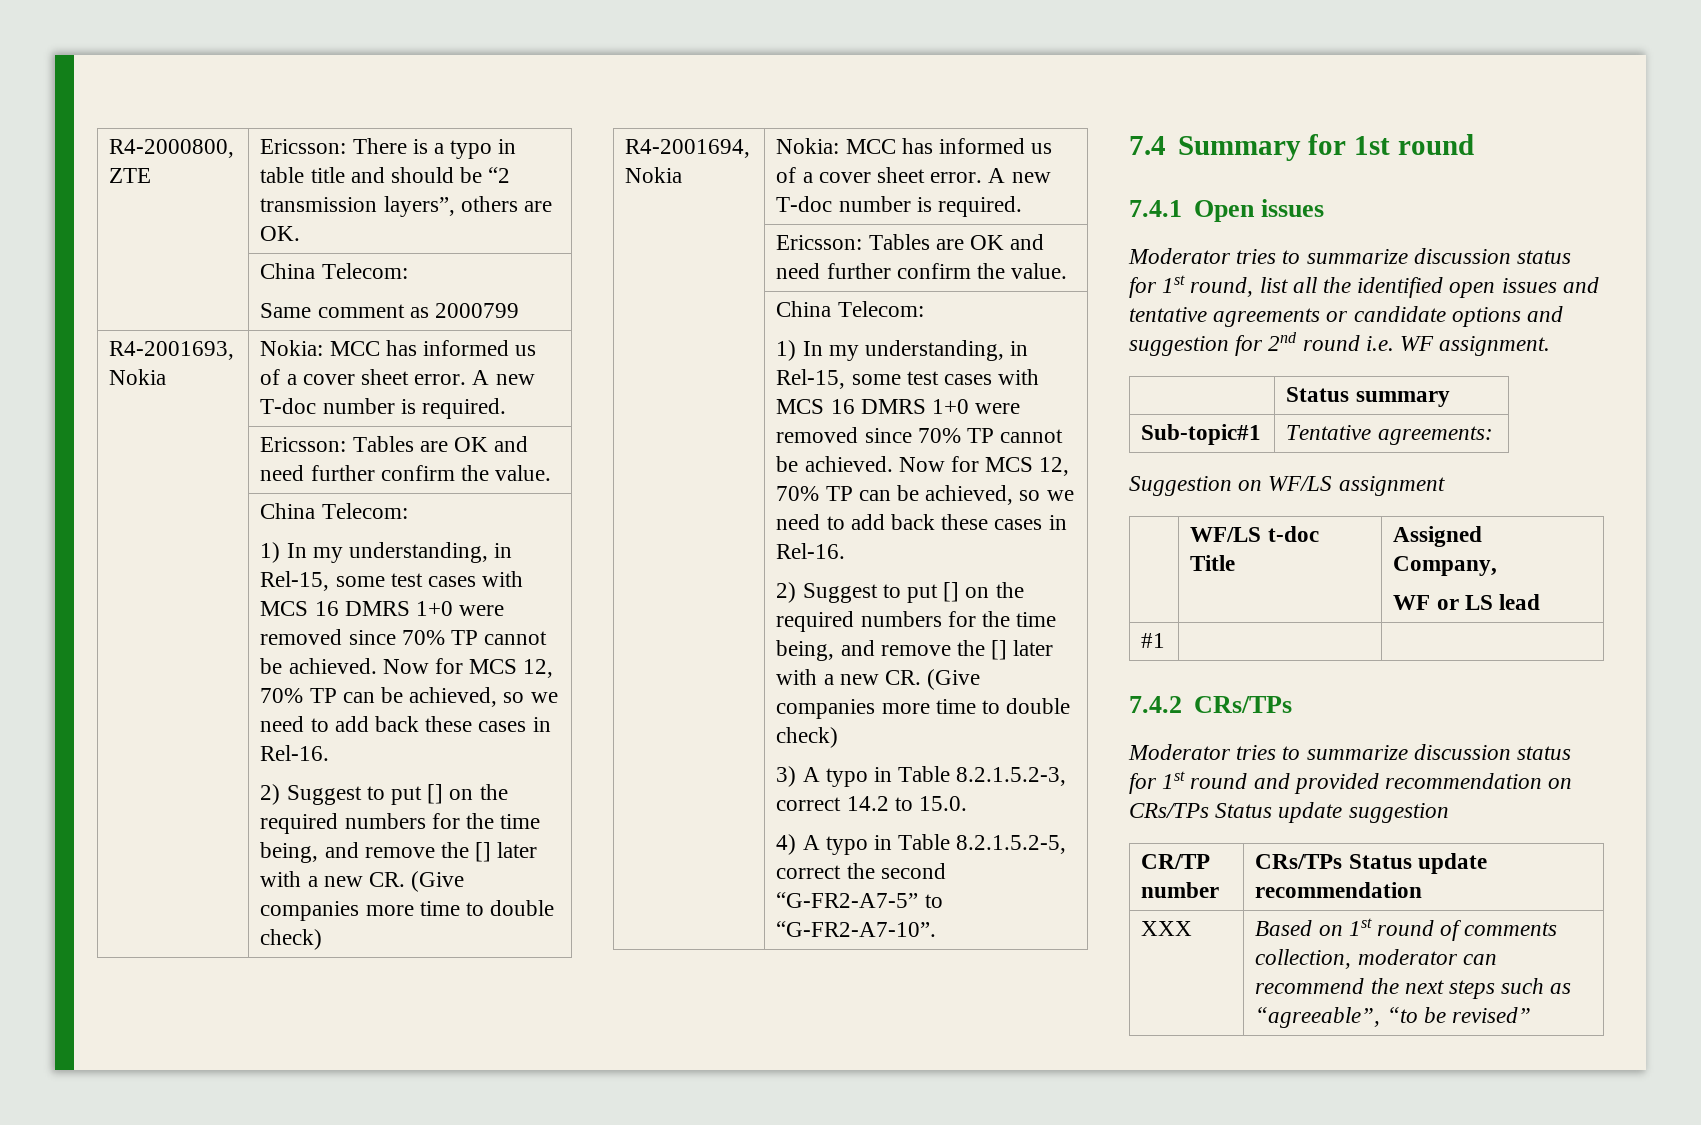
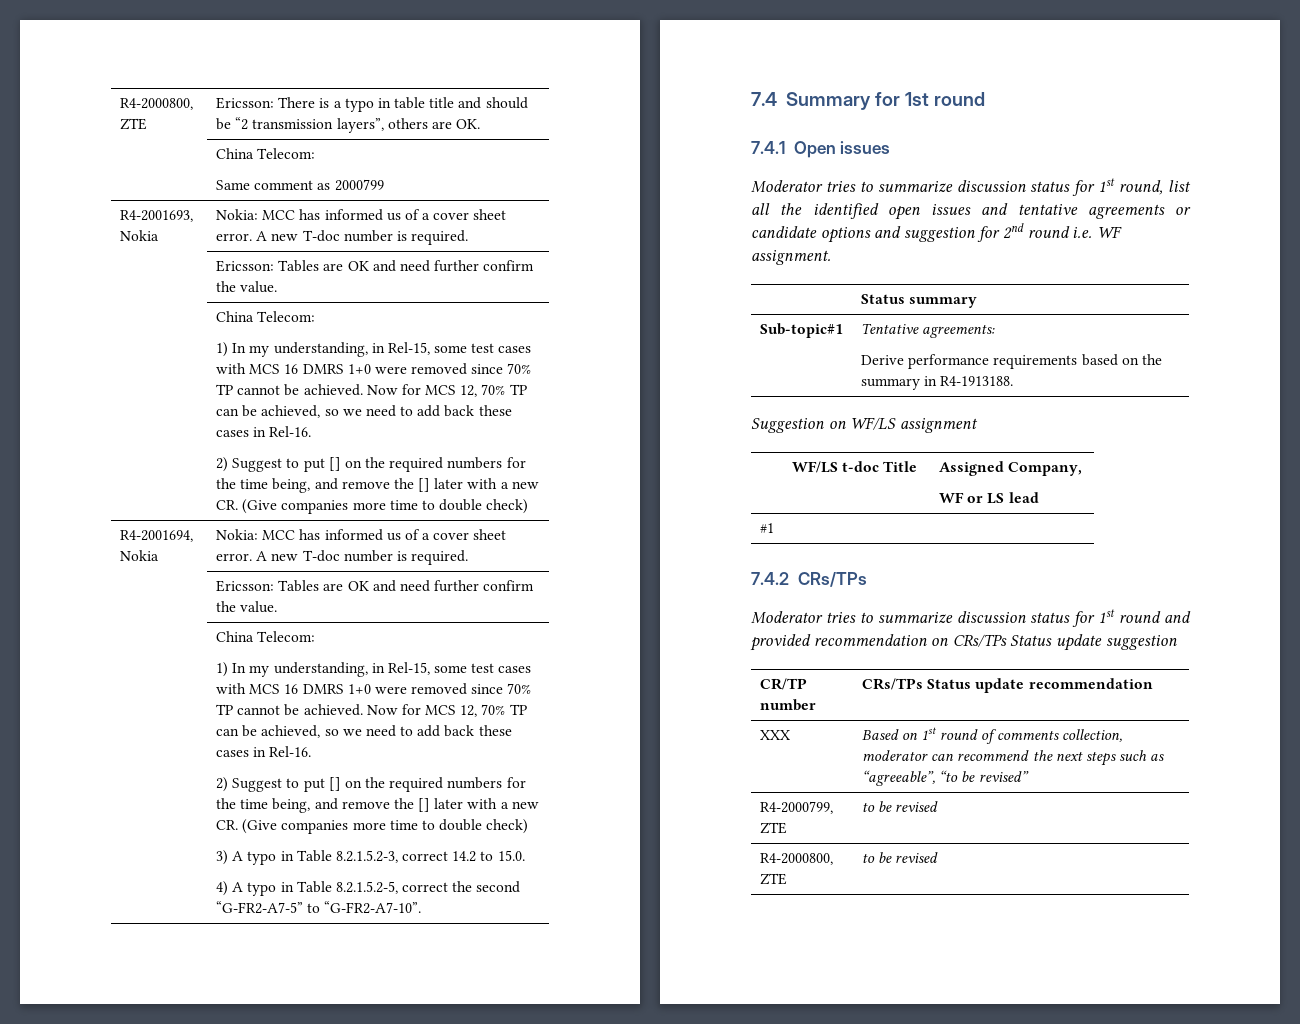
(1493, 435) none -> [860,354,1162,369] [860,376,1014,390] // Derive performance requirements based on the summary in R4-1913188.
(1531, 1015) none -> [759,801,833,814] [759,822,787,834] [861,801,939,812] [759,853,833,865] [759,873,787,885] [861,852,939,863] // R4-2000799, ZTE | to be revised // R4-2000800, ZTE | to be revised

